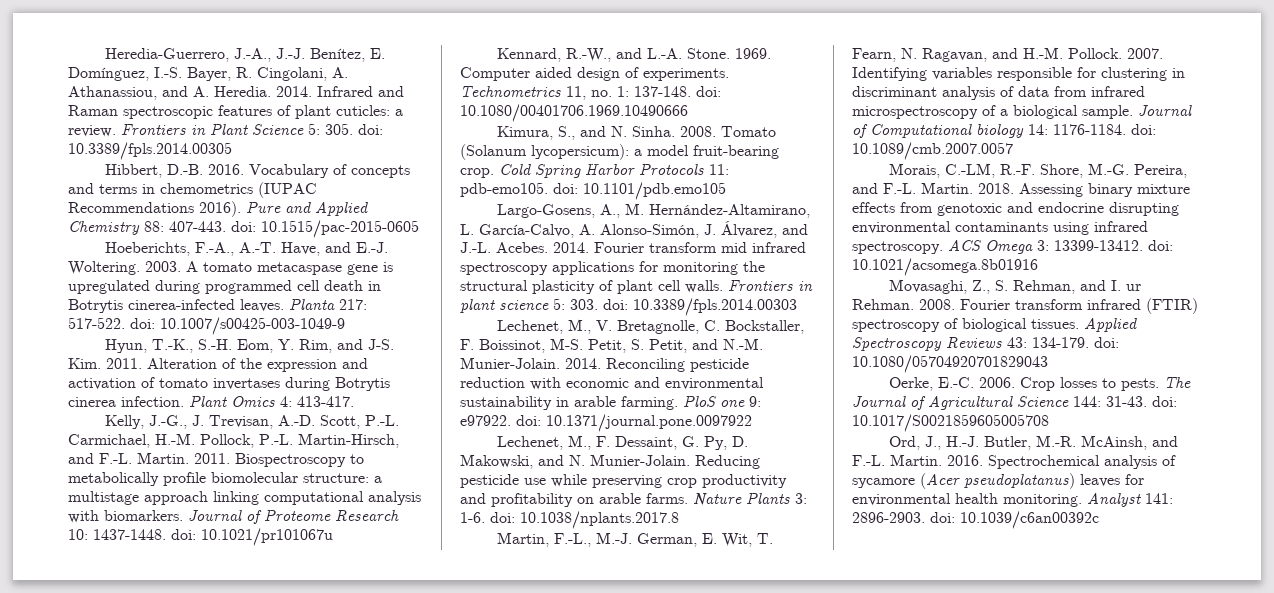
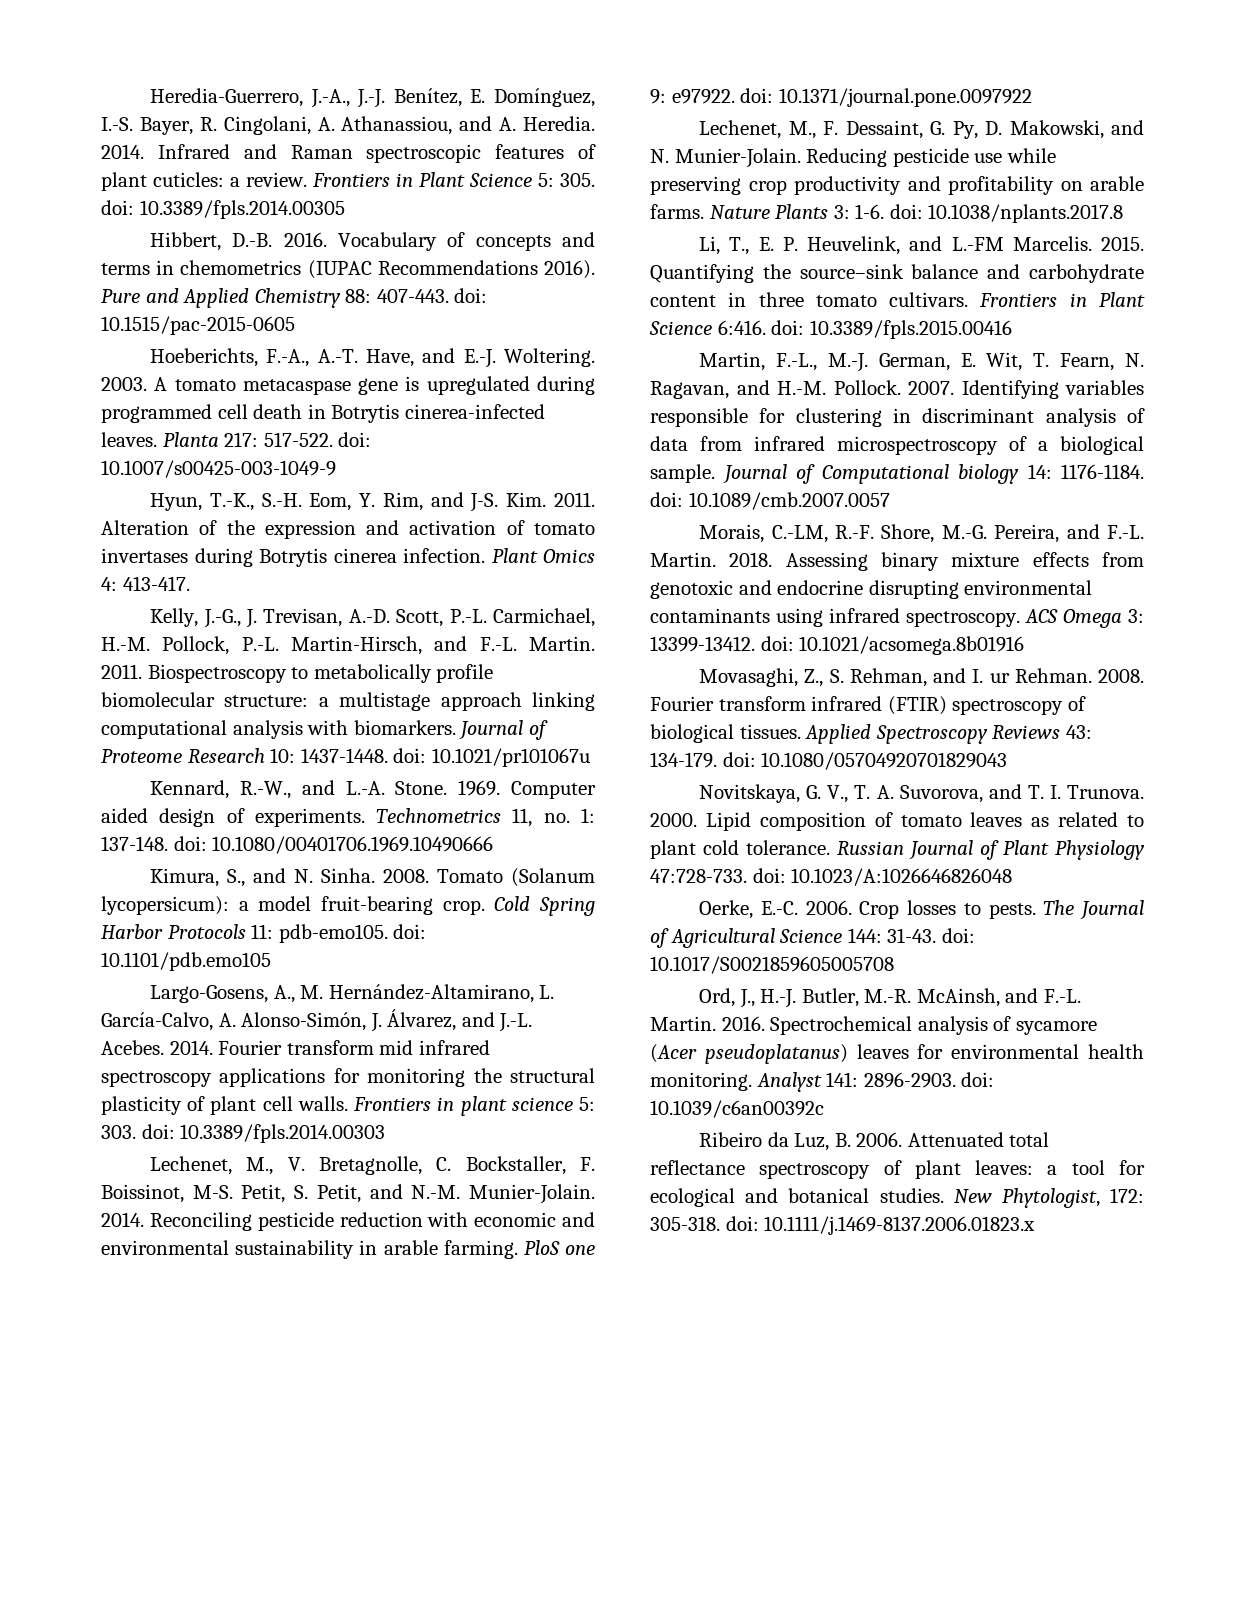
(679, 520) none -> [699,236,1144,255] [650,264,1144,283] [650,292,1145,307] [649,320,1012,339] // Li, T., E. P. Heuvelink, and L.-FM Marcelis. 2015. Quantifying the source–sink balance and carbohydrate content in three tomato cultivars. Frontiers in Plant Science 6:416. doi: 10.3389/fpls.2015.00416
(1048, 364) none -> [699,784,1144,803] [650,812,1144,831] [650,840,1145,860] [650,868,1013,886] // Novitskaya, G. V., T. A. Suvorova, and T. I. Trunova. 2000. Lipid composition of tomato leaves as related to plant cold tolerance. Russian Journal of Plant Physiology 47:728-733. doi: 10.1023/A:1026646826048
(1099, 520) none -> [699,1132,1050,1151] [650,1160,1145,1179] [650,1188,1144,1208] [650,1216,1036,1235] // Ribeiro da Luz, B. 2006. Attenuated total reflectance spectroscopy of plant leaves: a tool for ecological and botanical studies. New Phytologist, 172: 305-318. doi: 10.1111/j.1469-8137.2006.01823.x

